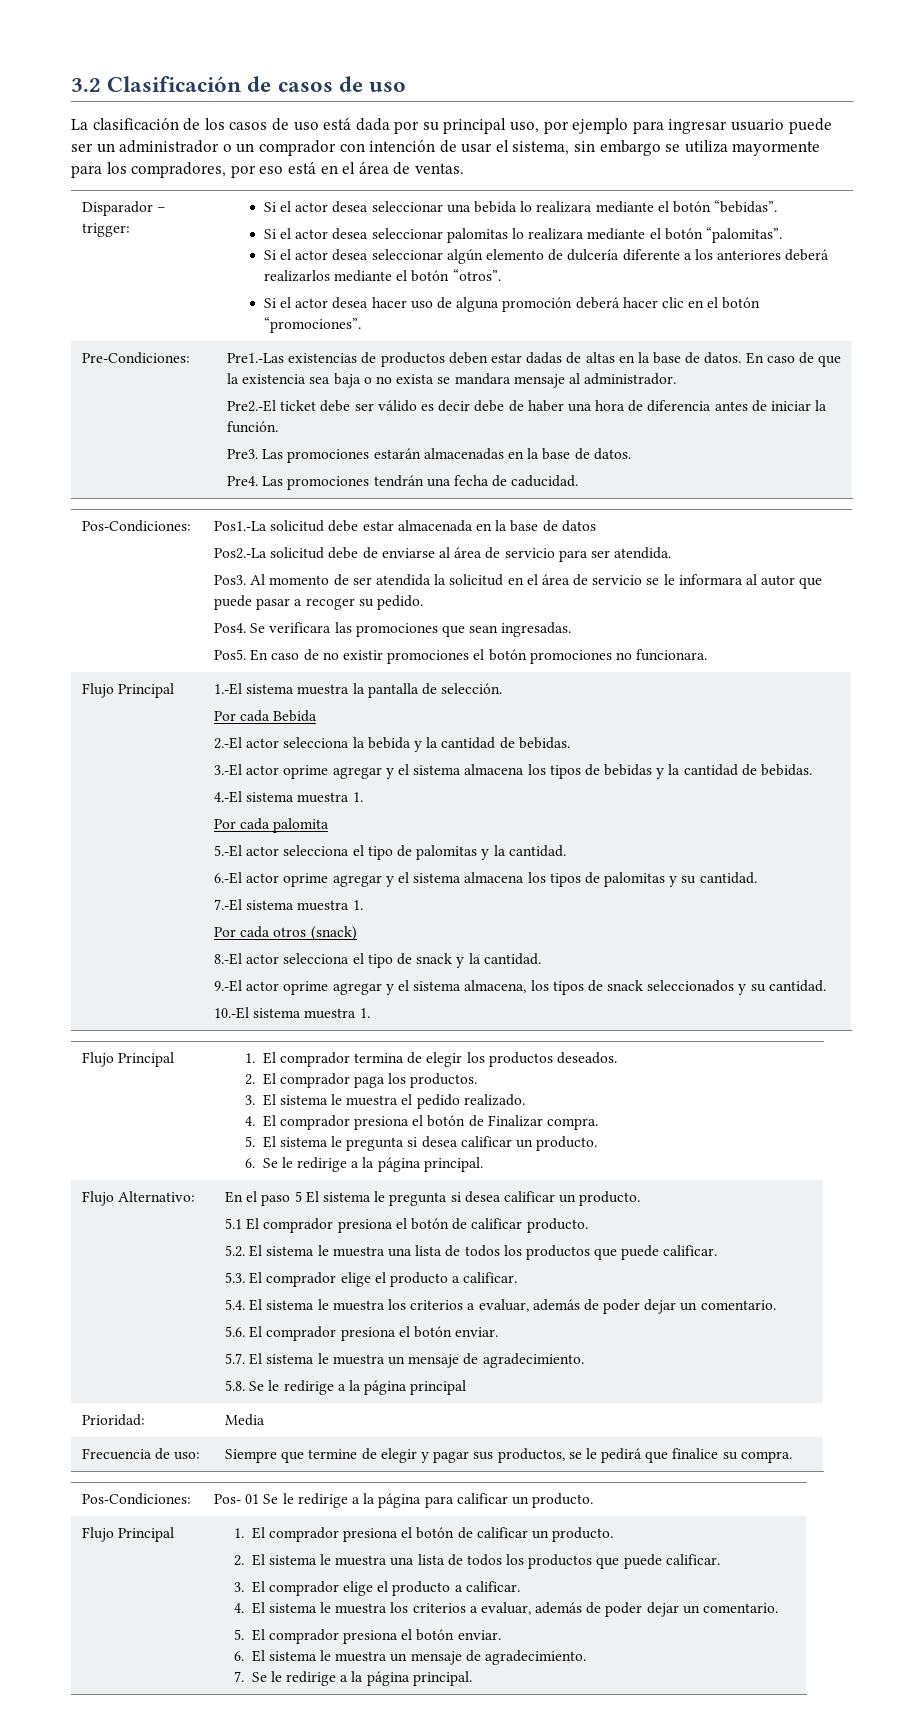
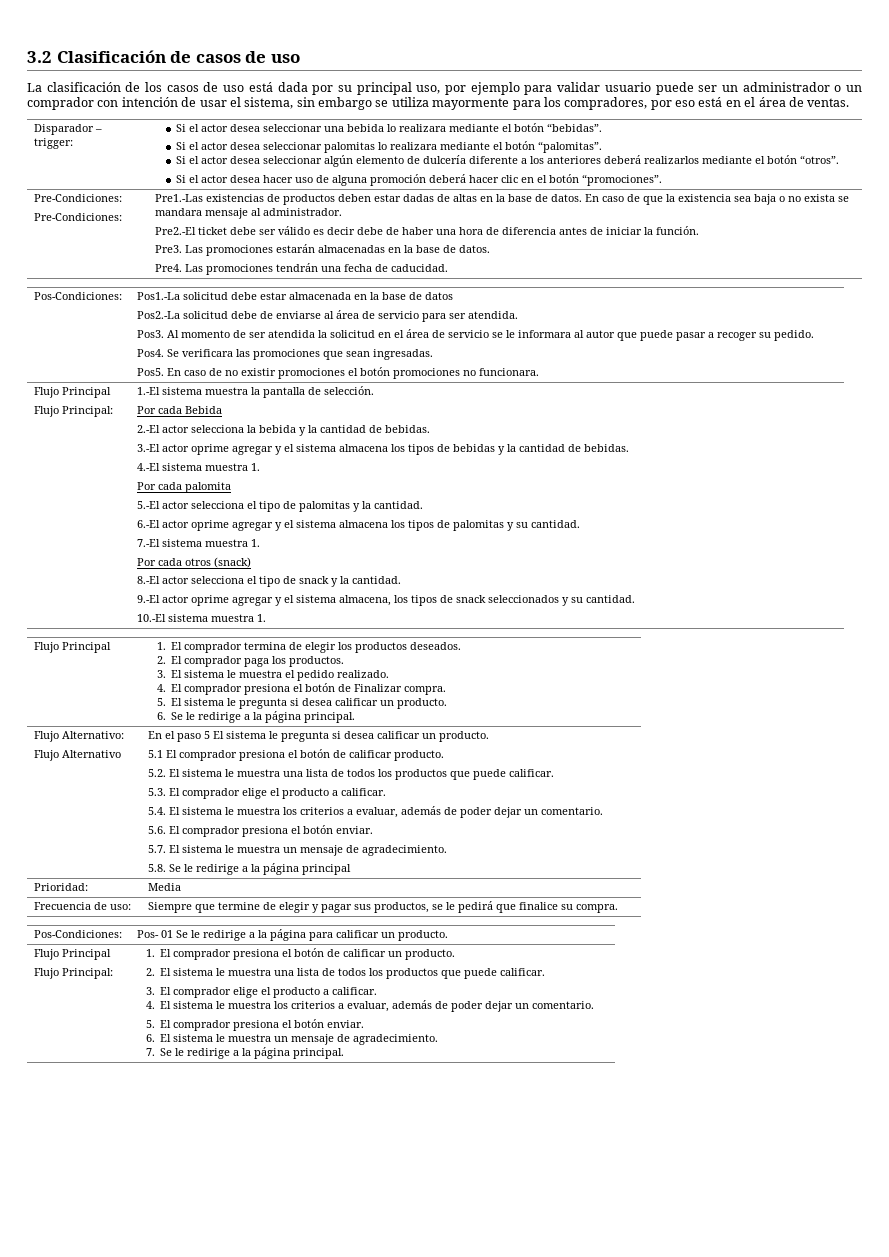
[668,119,728,134] ingresar -> [557,82,601,92] validar
(191, 358) none -> [34,213,123,221] // Pre-Condiciones:
(175, 690) none -> [34,406,114,417] // Flujo Principal:
(196, 1196) none -> [34,750,122,761] // Flujo Alternativo
(175, 1534) none -> [34,968,114,979] // Flujo Principal:

